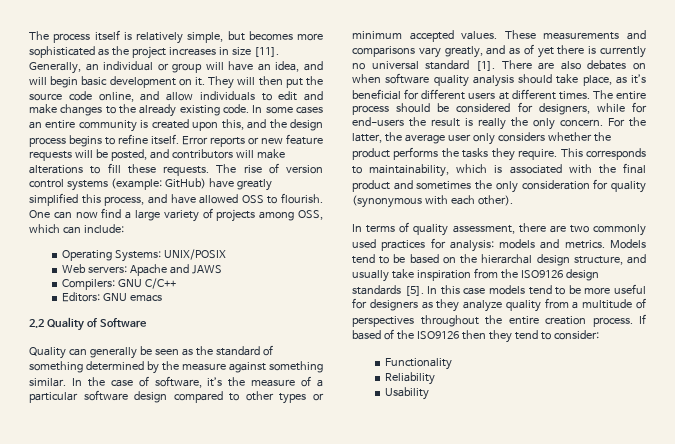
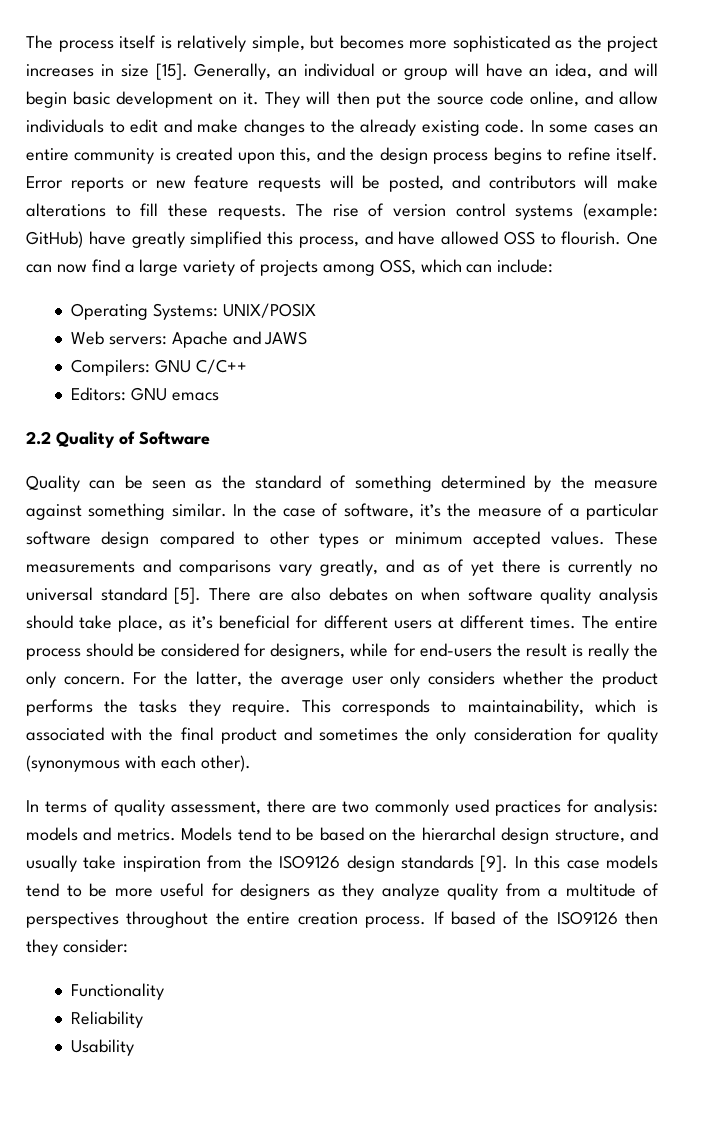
[253,47,279,57] [11]. -> [155,63,188,80] [15].
[89,347,137,359] generally -> (116, 484) none
[475,61,495,71] [1]. -> [174,587,202,604] [5].
[404,286,424,296] [5]. -> [480,855,509,872] [9].
[514,330,551,340] tend to -> (58, 947) none

